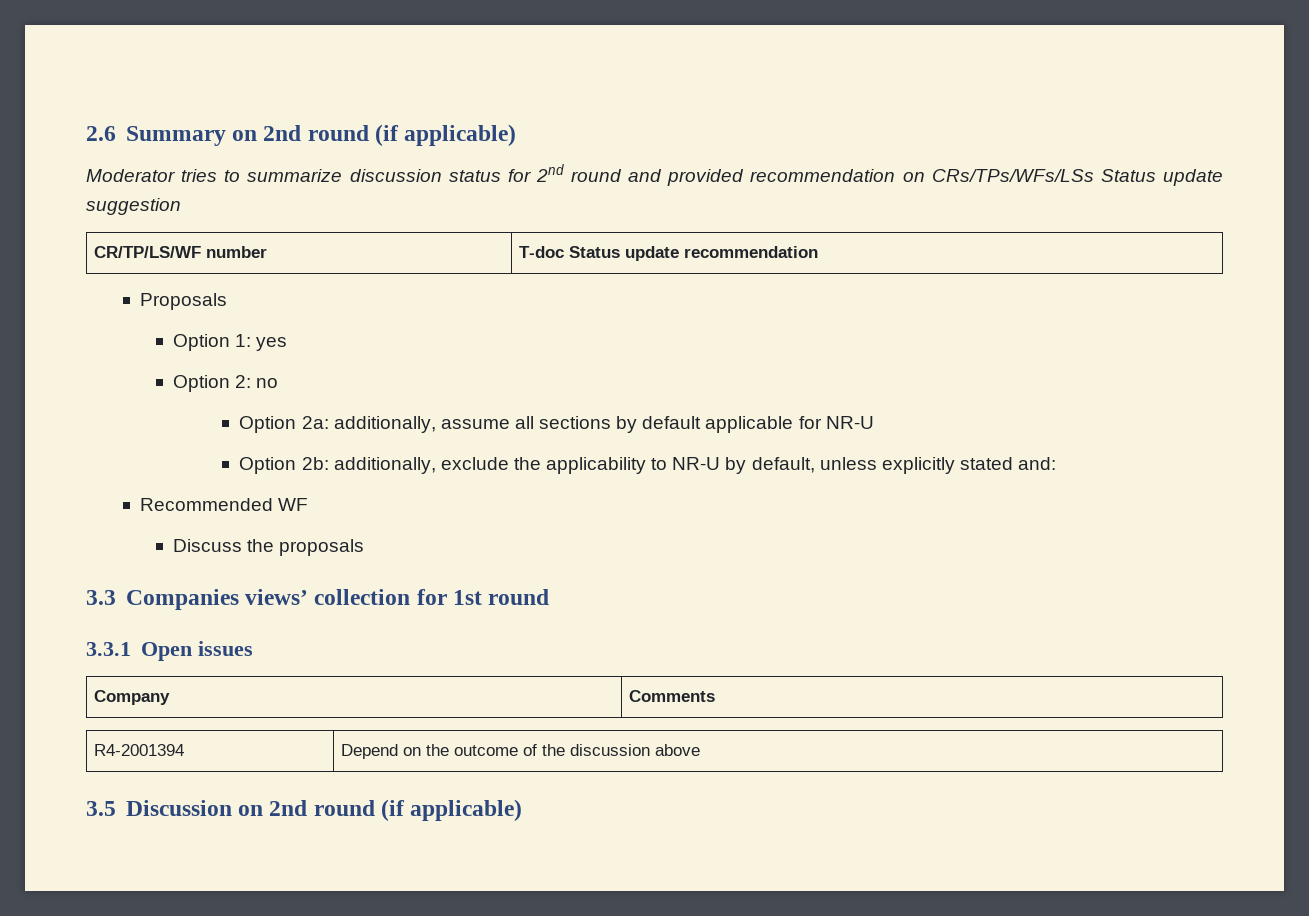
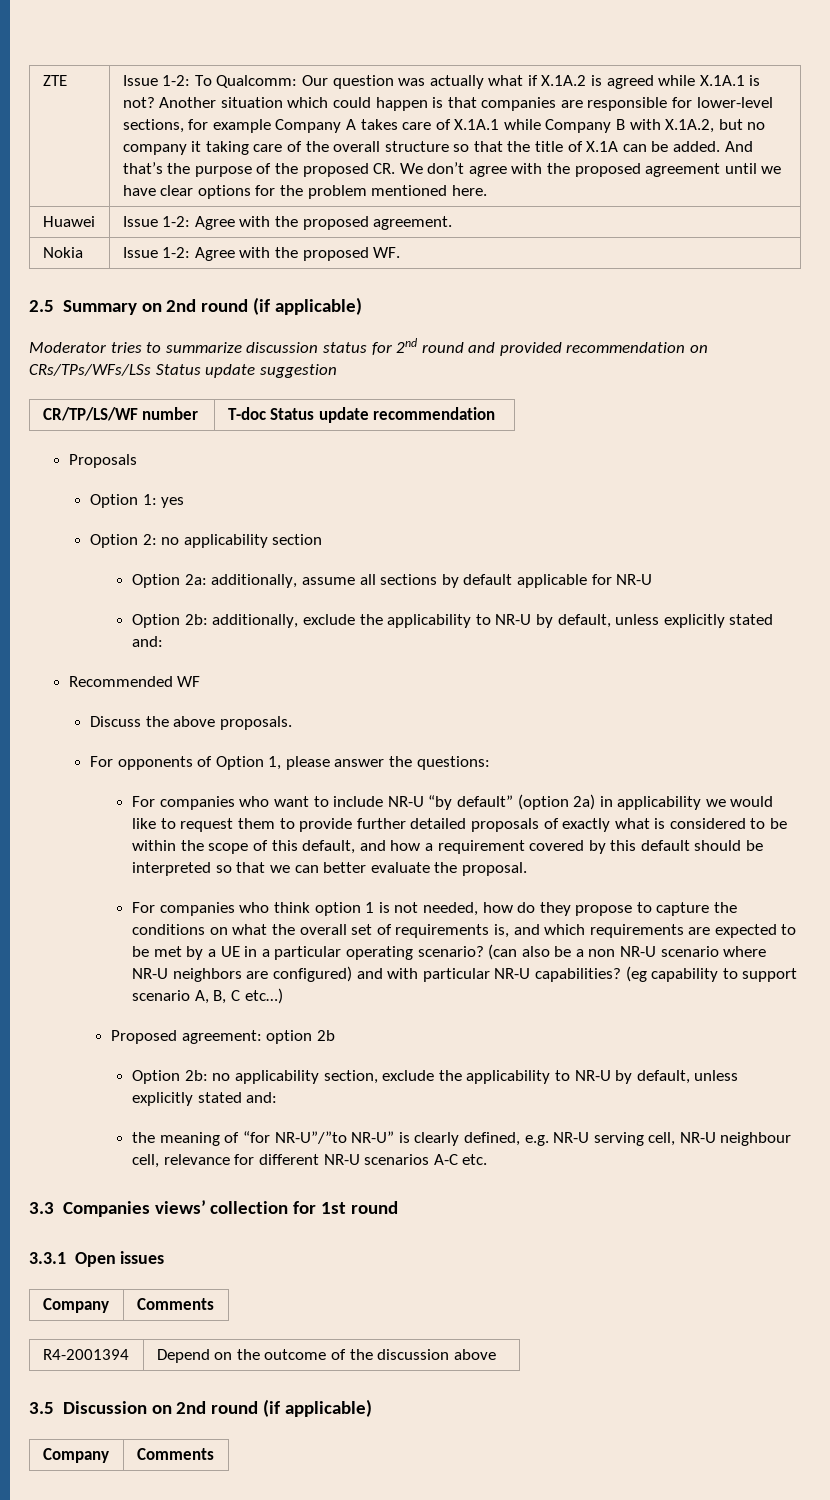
[86,126,116,141] 2.6 -> [42,75,67,86] [122,75,761,89] [122,97,773,111] [122,119,766,133] [122,141,753,155] [122,162,782,177] [122,185,487,199] [42,216,95,227] [122,216,453,230] [42,247,83,258] [122,247,401,261] [29,300,54,312] ZTE | Issue 1-2: To Qualcomm: Our question was actually what if X.1A.2 is agreed while X.1A.1 is not? Another situation which could happen is that companies are responsible for lower-level sections, for example Company A takes care of X.1A.1 while Company B with X.1A.2, but no company it taking care of the overall structure so that the title of X.1A can be added. And that’s the purpose of the proposed CR. We don’t agree with the proposed agreement until we have clear options for the problem mentioned here. // Huawei | Issue 1-2: Agree with the proposed agreement. // Nokia | Issue 1-2: Agree with the proposed WF. // 2.5
(279, 383) none -> [183,534,323,548] applicability section
[279,539,365,556] proposals -> [173,716,292,730] [89,756,490,770] [132,794,774,810] [132,818,788,832] [132,840,764,854] [132,862,527,876] [132,902,738,916] [132,924,797,938] [132,944,767,960] [132,966,798,982] [132,988,283,1004] [111,1030,335,1044] [132,1070,739,1084] [132,1092,278,1106] [132,1131,792,1146] [132,1154,488,1168] above proposals. // For opponents of Option 1, please answer the questions: // For companies who want to include NR-U “by default” (option 2a) in applicability we would like to request them to provide further detailed proposals of exactly what is considered to be within the scope of this default, and how a requirement covered by this default should be interpreted so that we can better evaluate the proposal. // For companies who think option 1 is not needed, how do they propose to capture the conditions on what the overall set of requirements is, and which requirements are expected to be met by a UE in a particular operating scenario? (can also be a non NR-U scenario where NR-U neighbors are configured) and with particular NR-U capabilities? (eg capability to support scenario A, B, C etc…) // Proposed agreement: option 2b // Option 2b: no applicability section, exclude the applicability to NR-U by default, unless explicitly stated and: // the meaning of “for NR-U”/”to NR-U” is clearly defined, e.g. NR-U serving cell, NR-U neighbour cell, relevance for different NR-U scenarios A-C etc.
(523, 810) none -> [42,1448,109,1463] [136,1448,214,1460] // Company | Comments

